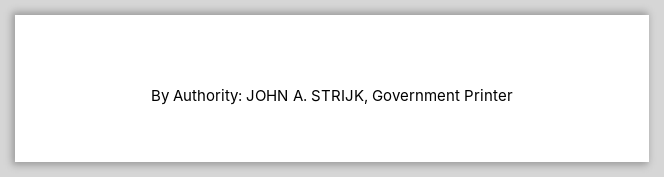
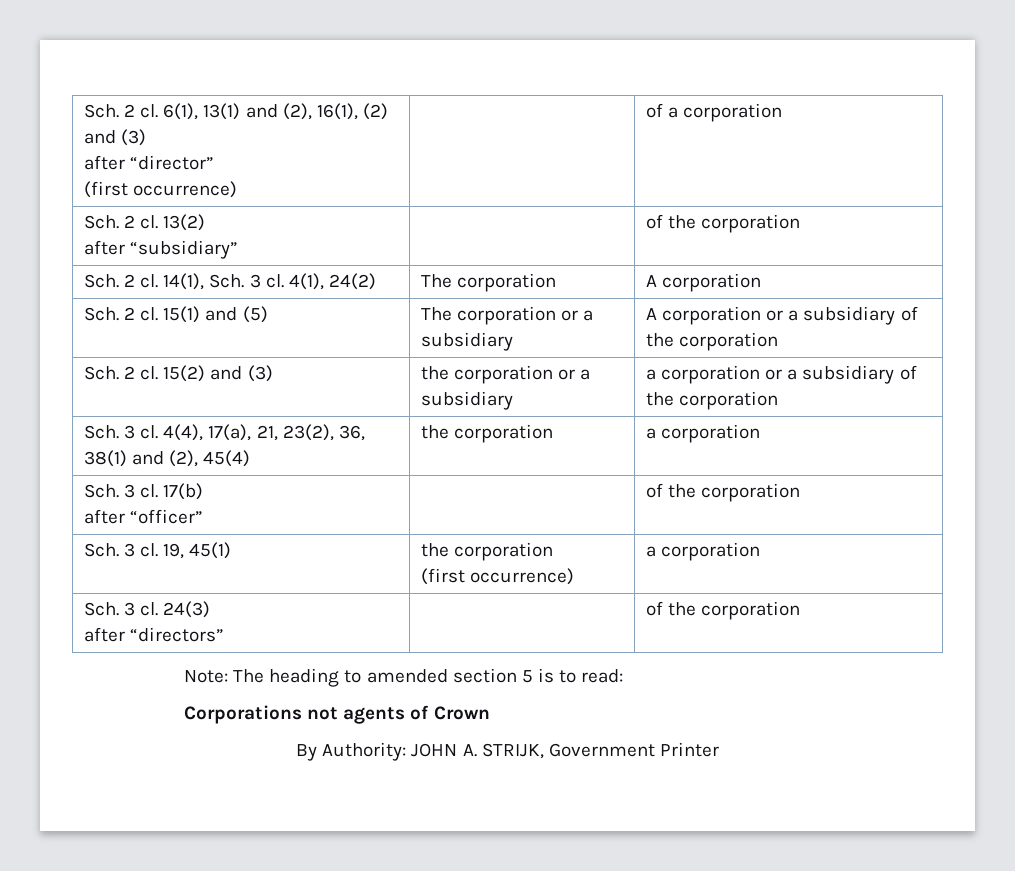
(151, 97) none -> [83,103,388,120] [83,129,147,146] [83,155,215,170] [83,181,238,198] [645,103,783,122] [83,214,206,231] [83,240,239,259] [645,214,801,233] [83,273,376,290] [420,273,557,292] [645,273,762,292] [83,306,268,323] [420,306,594,325] [420,332,513,351] [645,306,918,325] [645,332,779,351] [83,365,273,382] [420,365,591,384] [420,391,513,410] [645,365,917,384] [645,391,779,410] [83,424,365,441] [83,450,251,467] [420,424,554,443] [645,424,761,443] [83,483,204,500] [83,509,204,524] [645,483,801,502] [83,542,232,559] [420,542,554,561] [420,568,575,585] [645,542,761,561] [83,601,211,618] [83,627,225,642] [645,601,801,620] [183,668,624,687] [183,705,490,724] Sch. 2 cl. 6(1), 13(1) and (2), 16(1), (2) and (3) // after “director” // (first occurrence) | | of a corporation // Sch. 2 cl. 13(2) // after “subsidiary” | | of the corporation // Sch. 2 cl. 14(1), Sch. 3 cl. 4(1), 24(2) | The corporation | A corporation // Sch. 2 cl. 15(1) and (5) | The corporation or a subsidiary | A corporation or a subsidiary of the corporation // Sch. 2 cl. 15(2) and (3) | the corporation or a subsidiary | a corporation or a subsidiary of the corporation // Sch. 3 cl. 4(4), 17(a), 21, 23(2), 36, 38(1) and (2), 45(4) | the corporation | a corporation // Sch. 3 cl. 17(b) // after “officer” | | of the corporation // Sch. 3 cl. 19, 45(1) | the corporation // (first occurrence) | a corporation // Sch. 3 cl. 24(3) // after “directors” | | of the corporation // Note: The heading to amended section 5 is to read: // Corporations not agents of Crown //

